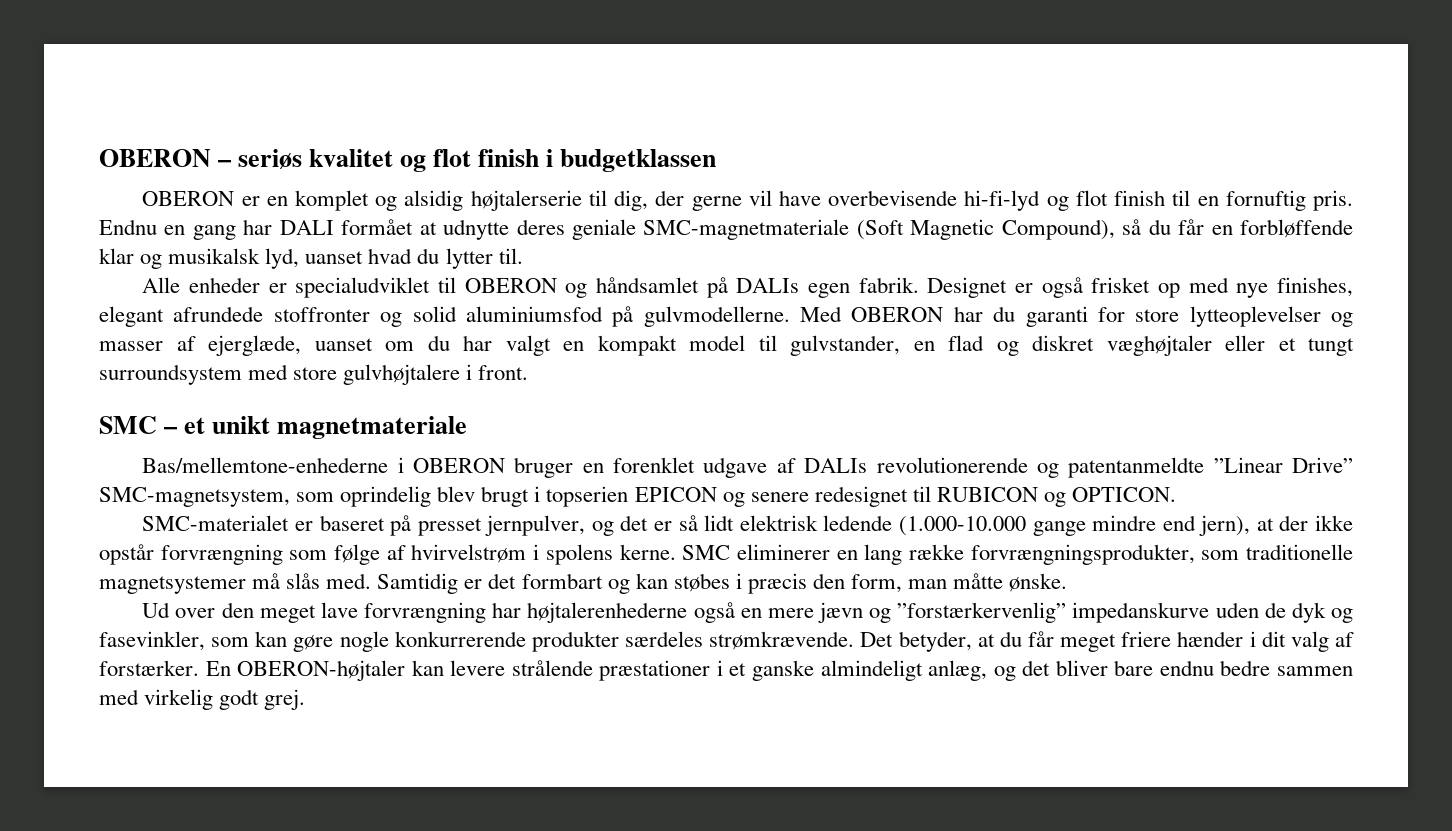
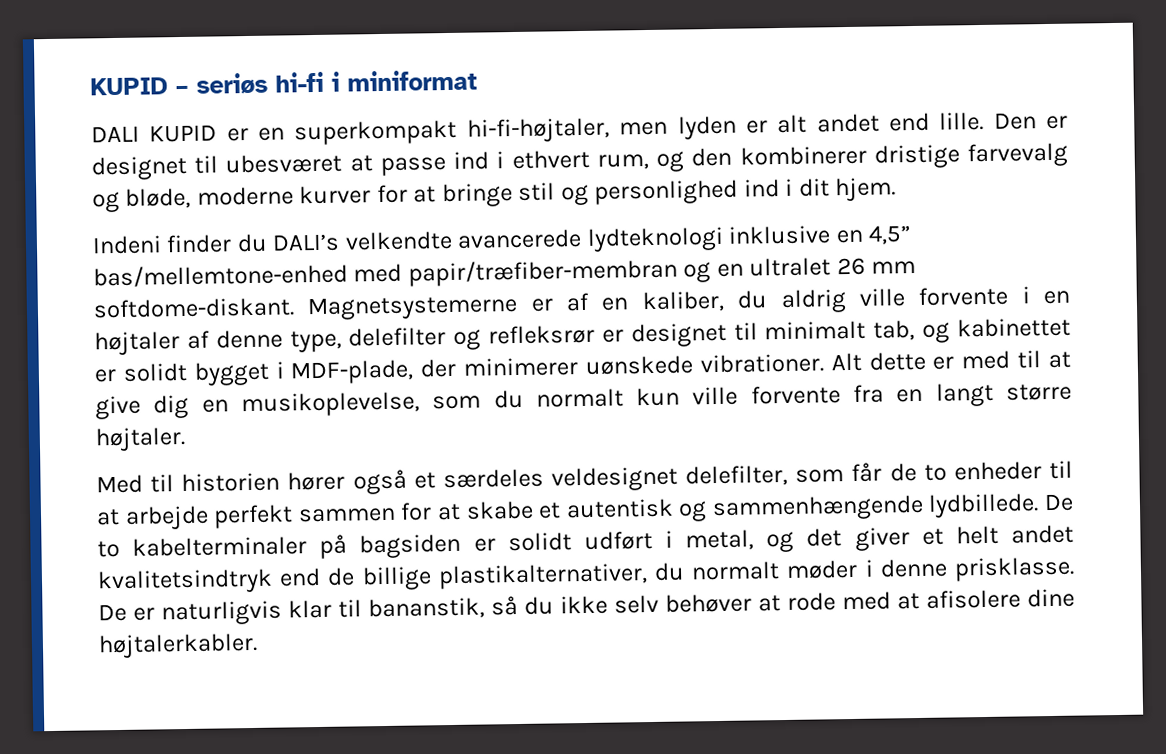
[99,149,211,167] OBERON -> [90,77,168,96] KUPID
[309,149,717,172] [142,190,1353,211] [99,219,1353,240] [99,248,523,269] [142,277,1354,298] [99,306,1353,327] [99,335,1354,356] [99,364,529,385] [99,416,468,439] [142,457,1353,478] [99,486,1177,507] [142,515,1353,536] [99,544,1353,565] [99,573,1068,594] [142,602,1354,623] [99,631,1355,652] [99,660,1353,681] [99,689,306,710] kvalitet og flot finish i budgetklassen // OBERON er en komplet og alsidig højtalerserie til dig, der gerne vil have overbevisende hi-fi-lyd og flot finish til en fornuftig pris. Endnu en gang har DALI formået at udnytte deres geniale SMC-magnetmateriale (Soft Magnetic Compound), så du får en forbløffende klar og musikalsk lyd, uanset hvad du lytter til. // Alle enheder er specialudviklet til OBERON og håndsamlet på DALIs egen fabrik. Designet er også frisket op med nye finishes, elegant afrundede stoffronter og solid aluminiumsfod på gulvmodellerne. Med OBERON har du garanti for store lytteoplevelser og masser af ejerglæde, uanset om du har valgt en kompakt model til gulvstander, en flad og diskret væghøjtaler eller et tungt surroundsystem med store gulvhøjtalere i front. // SMC – et unikt magnetmateriale // Bas/mellemtone-enhederne i OBERON bruger en forenklet udgave af DALIs revolutionerende og patentanmeldte ”Linear Drive” SMC-magnetsystem, som oprindelig blev brugt i topserien EPICON og senere redesignet til RUBICON og OPTICON. // SMC-materialet er baseret på presset jernpulver, og det er så lidt elektrisk ledende (1.000-10.000 gange mindre end jern), at der ikke opstår forvrængning som følge af hvirvelstrøm i spolens kerne. SMC eliminerer en lang række forvrængningsprodukter, som traditionelle magnetsystemer må slås med. Samtidig er det formbart og kan støbes i præcis den form, man måtte ønske. // Ud over den meget lave forvrængning har højtalerenhederne også en mere jævn og ”forstærkervenlig” impedanskurve uden de dyk og fasevinkler, som kan gøre nogle konkurrerende produkter særdeles strømkrævende. Det betyder, at du får meget friere hænder i dit valg af forstærker. En OBERON-højtaler kan levere strålende præstationer i et ganske almindeligt anlæg, og det bliver bare endnu bedre sammen med virkelig godt grej. -> [275,69,477,93] [91,111,1069,146] [91,142,1069,181] [92,177,897,213] [92,225,913,255] [93,257,917,288] [93,286,1070,321] [94,317,1071,356] [94,350,1072,386] [95,382,1072,420] [95,426,186,452] [96,460,1073,495] [96,493,1074,530] [97,524,1074,559] [97,556,1076,595] [98,588,1075,626] [98,632,258,659] hi-fi i miniformat // DALI KUPID er en superkompakt hi-fi-højtaler, men lyden er alt andet end lille. Den er designet til ubesværet at passe ind i ethvert rum, og den kombinerer dristige farvevalg og bløde, moderne kurver for at bringe stil og personlighed ind i dit hjem. // Indeni finder du DALI’s velkendte avancerede lydteknologi inklusive en 4,5” bas/mellemtone-enhed med papir/træfiber-membran og en ultralet 26 mm softdome-diskant. Magnetsystemerne er af en kaliber, du aldrig ville forvente i en højtaler af denne type, delefilter og refleksrør er designet til minimalt tab, og kabinettet er solidt bygget i MDF-plade, der minimerer uønskede vibrationer. Alt dette er med til at give dig en musikoplevelse, som du normalt kun ville forvente fra en langt større højtaler. // Med til historien hører også et særdeles veldesignet delefilter, som får de to enheder til at arbejde perfekt sammen for at skabe et autentisk og sammenhængende lydbillede. De to kabelterminaler på bagsiden er solidt udført i metal, og det giver et helt andet kvalitetsindtryk end de billige plastikalternativer, du normalt møder i denne prisklasse. De er naturligvis klar til bananstik, så du ikke selv behøver at rode med at afisolere dine højtalerkabler.

